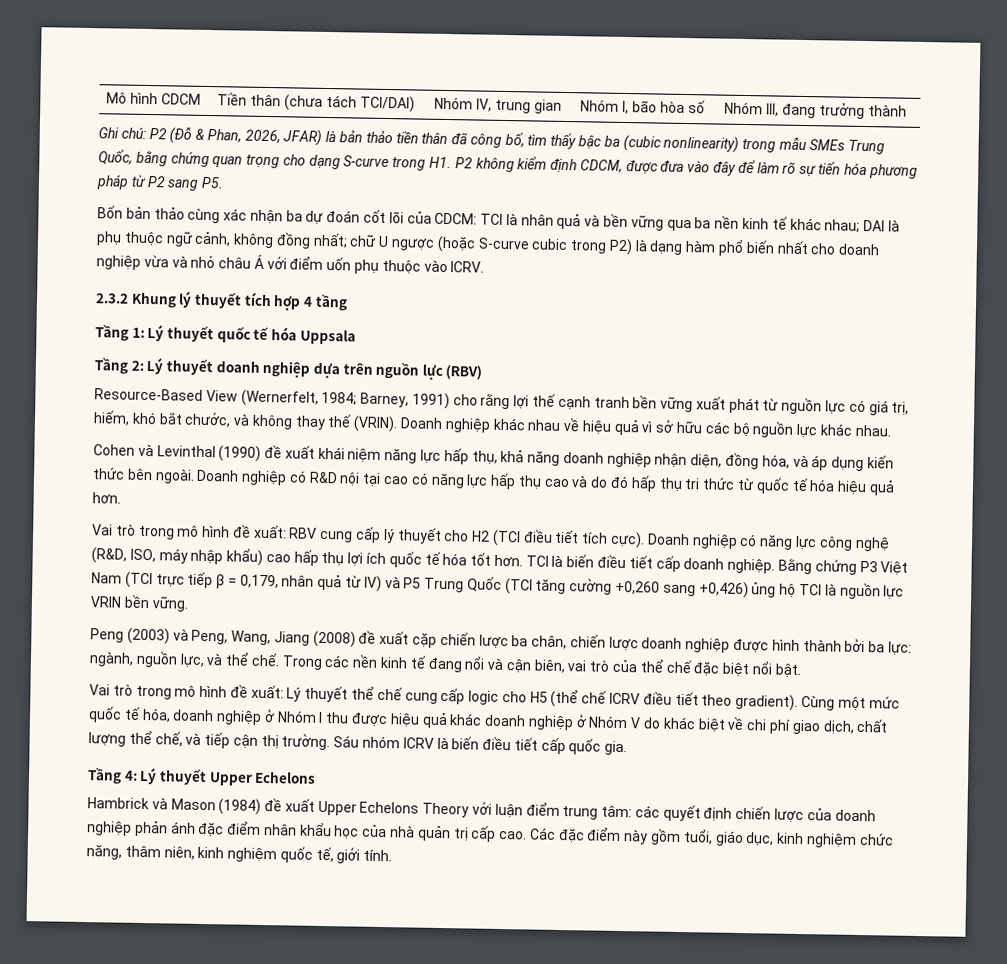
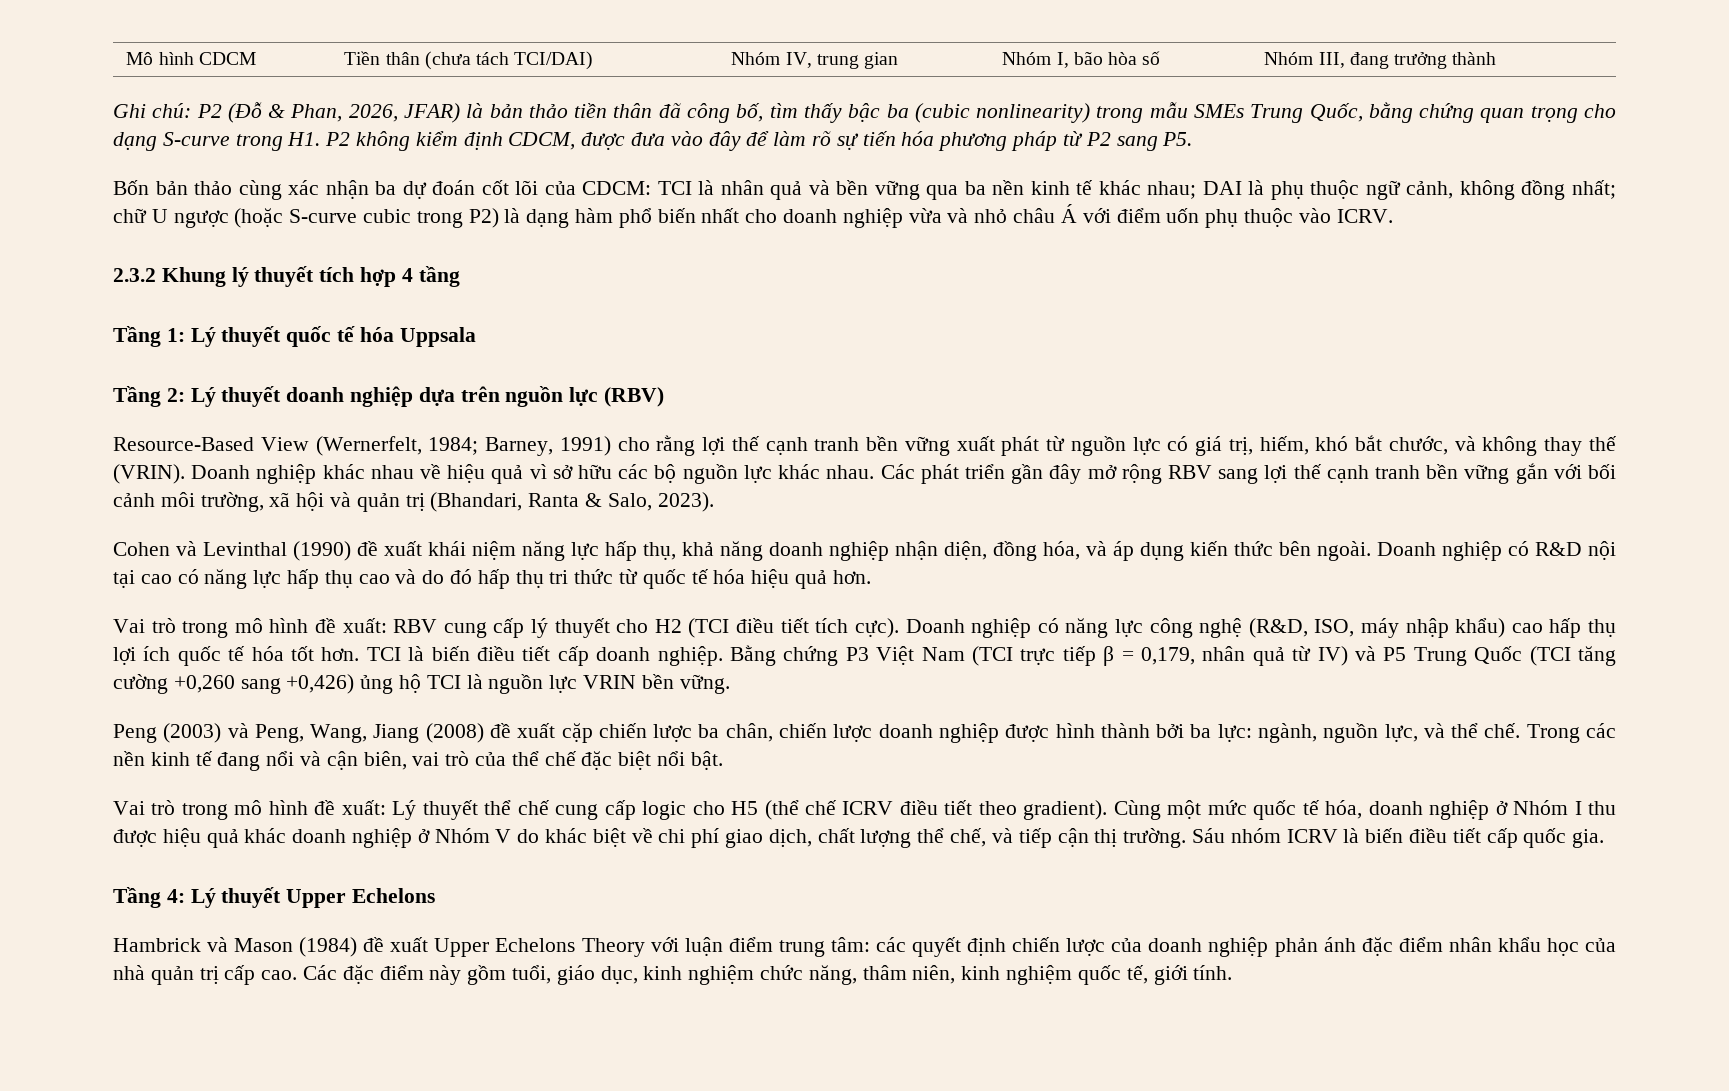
(892, 430) none -> [880,463,1617,484] [113,492,714,512] Các phát triển gần đây mở rộng RBV sang lợi thế cạnh tranh bền vững gắn với bối cảnh môi trường, xã hội và quản trị (Bhandari, Ranta & Salo, 2023).

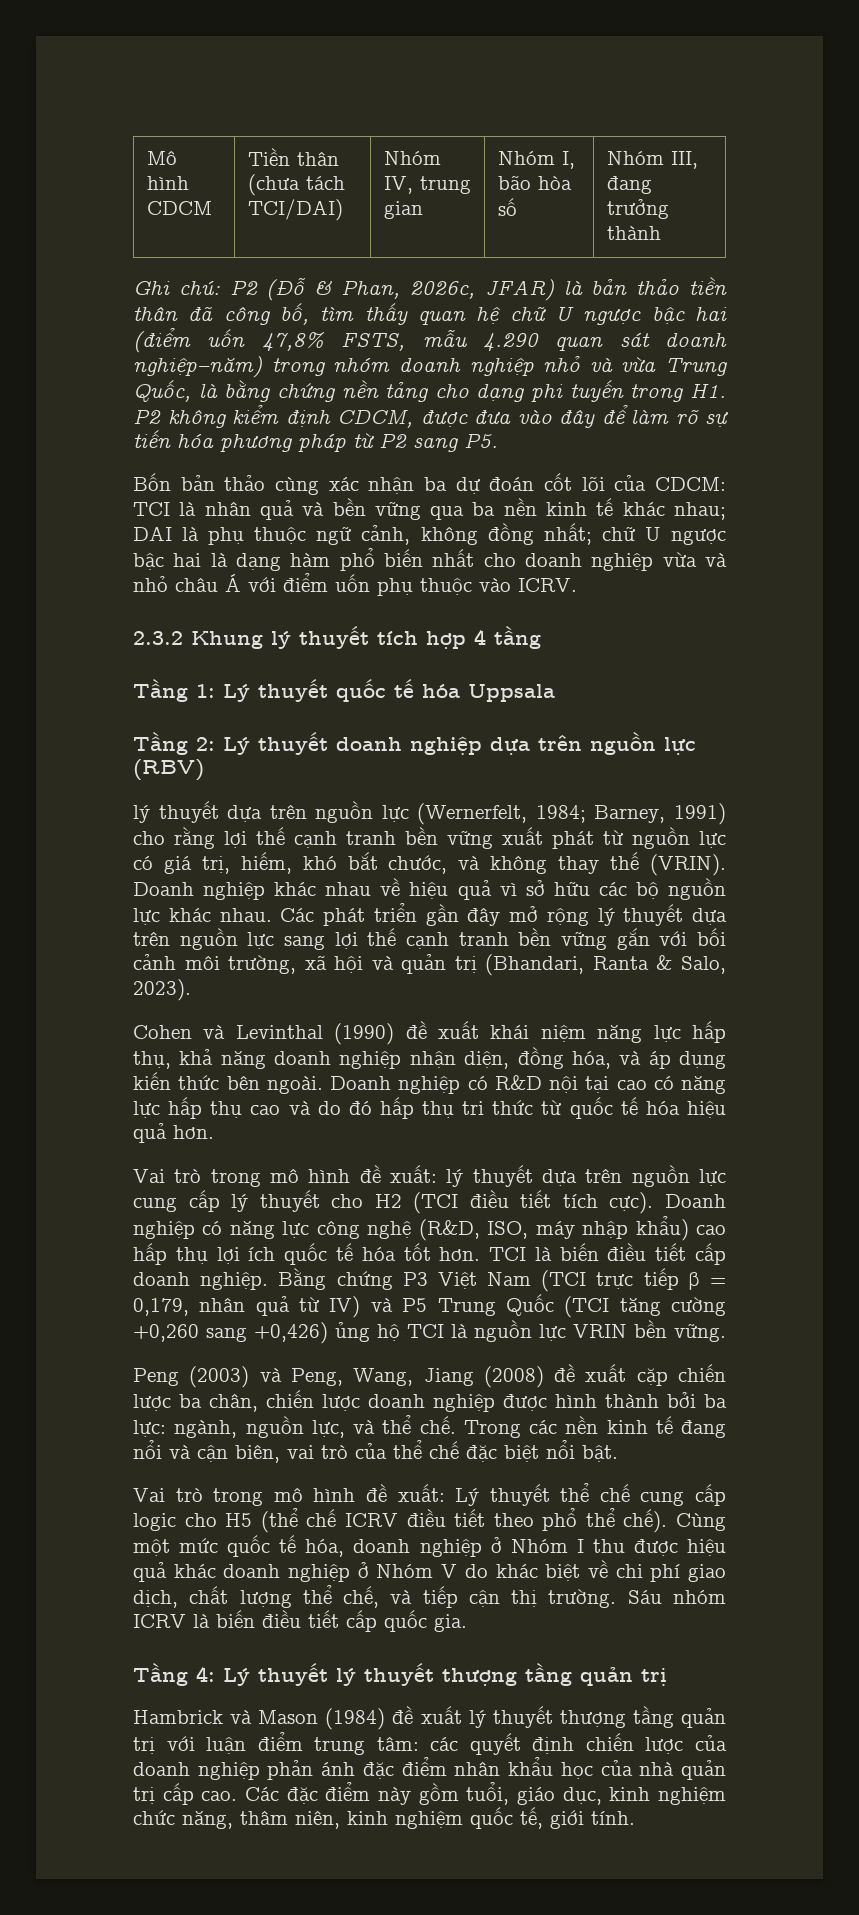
[348,104,398,122] 2026, -> [409,281,475,299] 2026c,
[848,102,1244,123] bậc ba (cubic nonlinearity) trong mẫu SMEs -> [418,306,727,325] [133,328,727,353] [133,356,657,378] quan hệ chữ U ngược bậc hai (điểm uốn 47,8% FSTS, mẫu 4.290 quan sát doanh nghiệp–năm) trong nhóm doanh nghiệp nhỏ và vừa
(1363, 112) none -> [198,383,218,398] là
[1480,104,1616,123] [113,132,230,151] quan trọng cho dạng S-curve -> [341,380,624,402] nền tảng cho dạng phi tuyến
[234,208,499,228] (hoặc S-curve cubic trong P2) -> [133,553,202,570] bậc hai
[113,437,309,451] Resource-Based View -> [133,801,409,823] lý thuyết dựa trên nguồn lực
[1167,465,1212,479] RBV -> [597,904,727,926] [133,928,275,950] lý thuyết dựa trên nguồn lực
[393,619,438,633] RBV -> [446,1165,726,1187] lý thuyết dựa trên nguồn lực
[1023,800,1108,820] gradient). -> [542,1508,668,1533] phổ thể chế).
[286,888,436,908] Upper Echelons -> [336,1663,667,1686] lý thuyết thượng tầng quản trị
[434,938,645,957] Upper Echelons Theory -> [468,1706,727,1728] [133,1737,155,1754] lý thuyết thượng tầng quản trị

